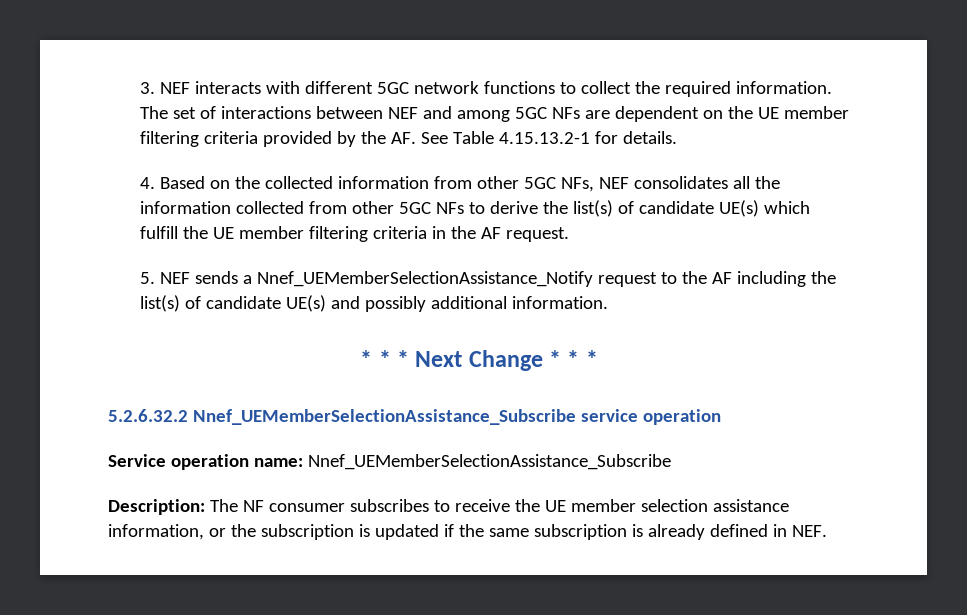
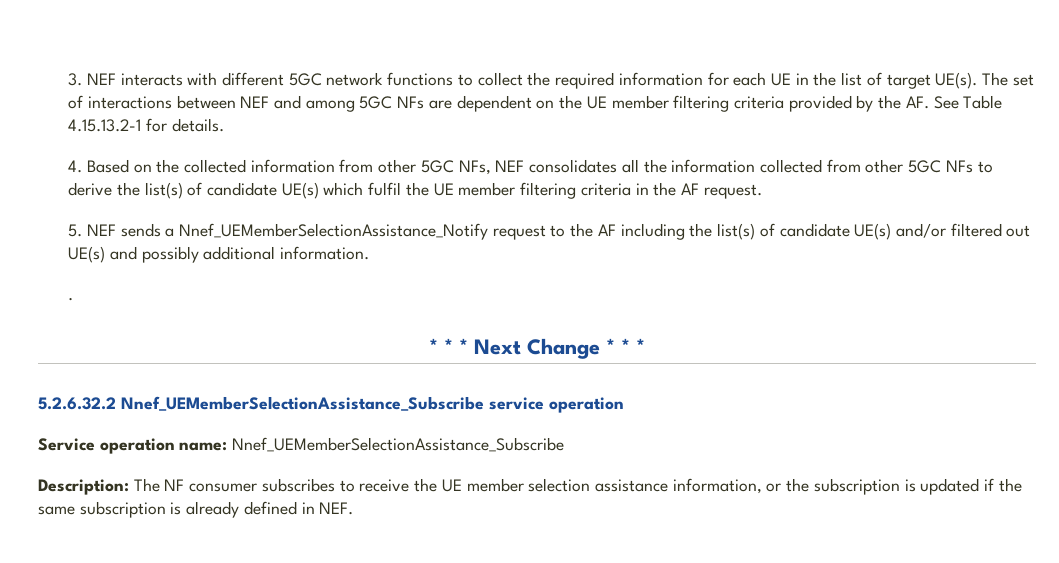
[736,81,833,94] information. -> [618,72,978,89] information for each UE in the list of target UE(s).
[140,226,179,239] fulfill -> [368,182,402,196] fulfil
(327, 303) none -> [895,223,1031,238] [68,246,106,263] and/or filtered out UE(s)
(609, 302) none -> [68,297,74,301] // .

